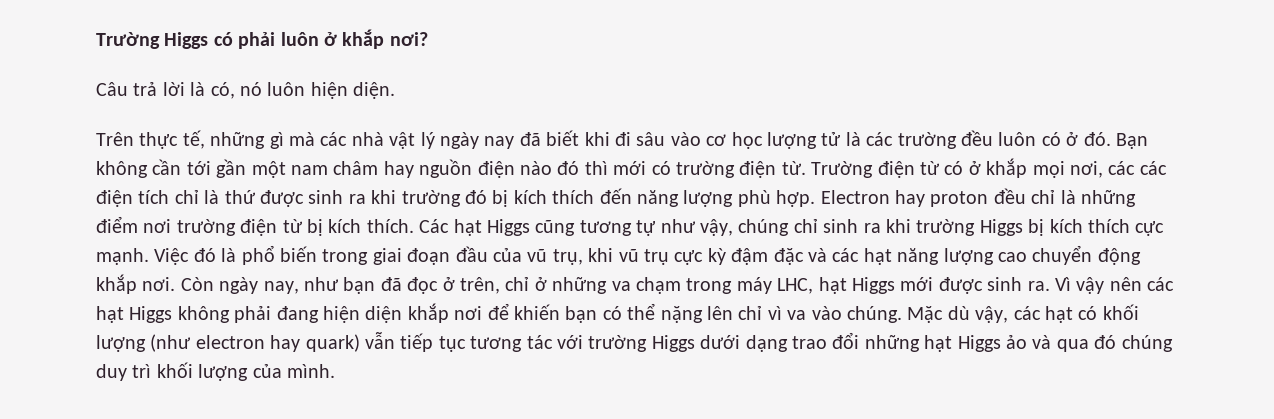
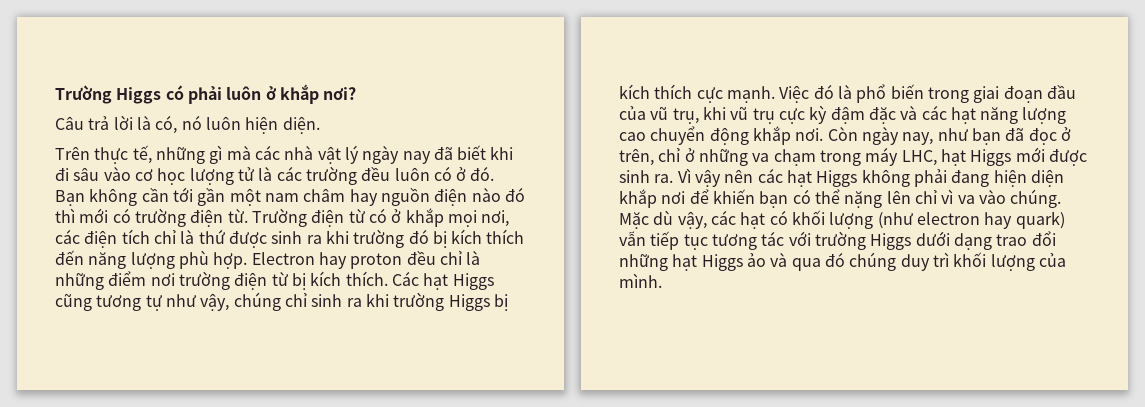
[1139,161,1167,175] các -> (80, 236) none

